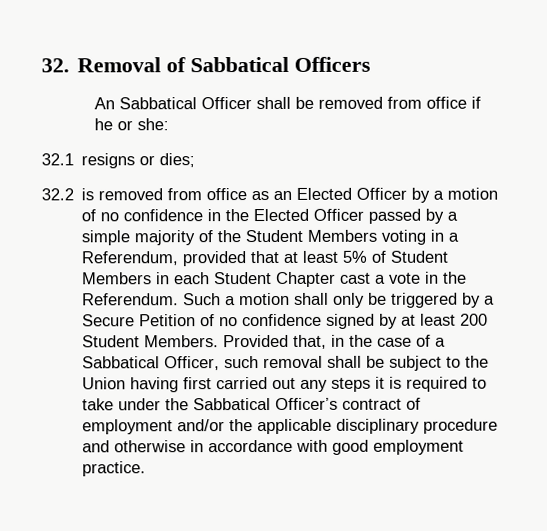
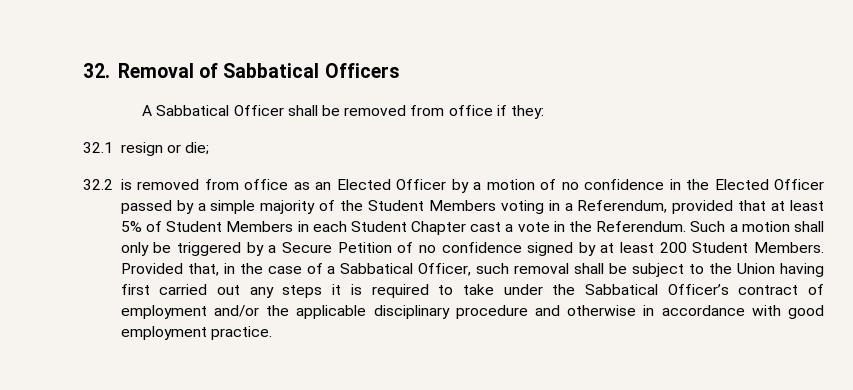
[94,97,116,110] An -> [142,105,153,116] A
[94,118,170,131] [41,153,196,169] he or she: // 32.1 resigns or dies; -> [510,105,544,119] [83,142,210,156] they: // 32.1 resign or die;

